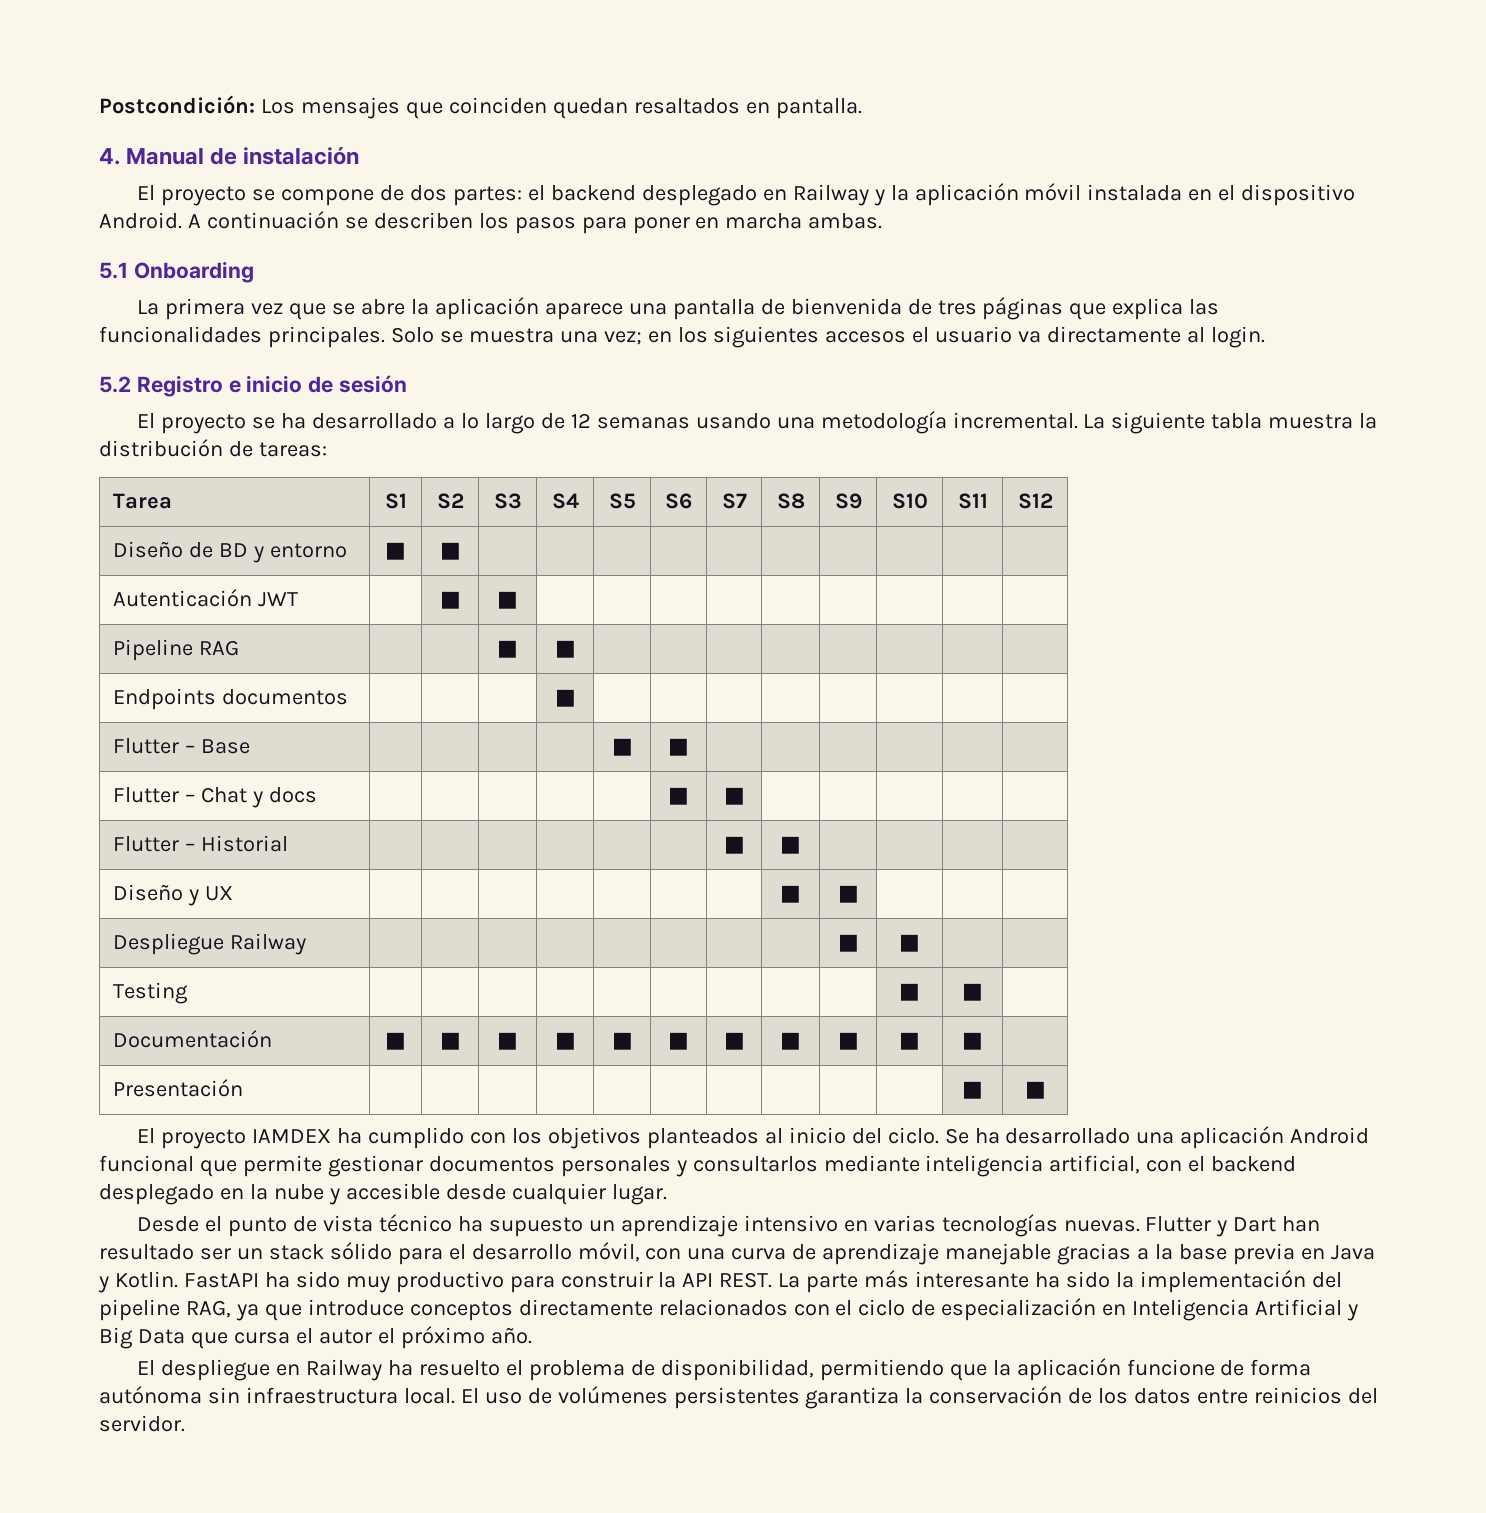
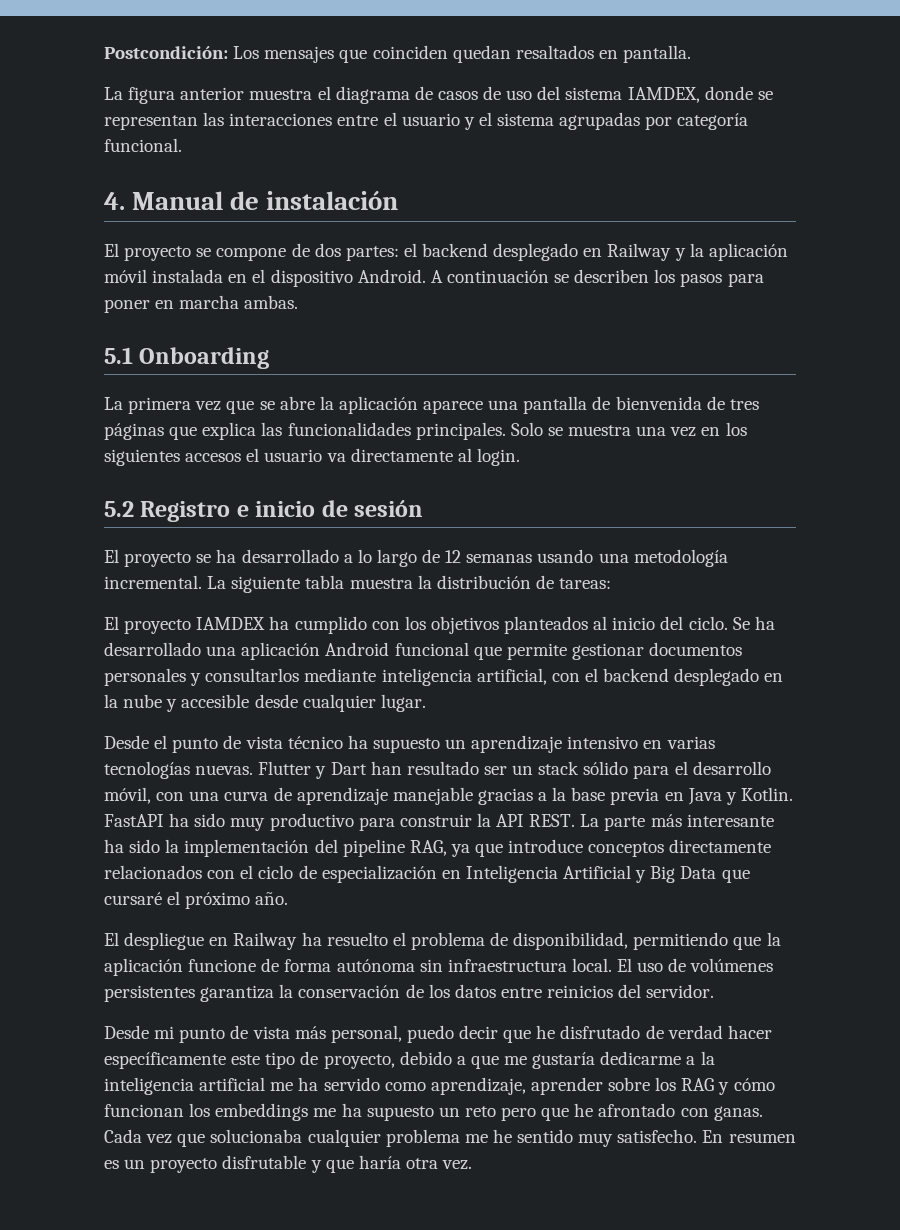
(862, 108) none -> [104,86,773,104] [104,112,749,130] [104,138,182,152] // La figura anterior muestra el diagrama de casos de uso del sistema IAMDEX, donde se representan las interacciones entre el usuario y el sistema agrupadas por categoría funcional.
[603,331,642,345] vez; -> [670,427,697,437] vez
[113,493,173,509] [384,493,407,509] [436,493,464,509] [493,493,522,509] [551,493,579,509] [608,493,636,509] [665,493,692,509] [721,493,747,509] [776,493,805,509] [834,493,862,509] [891,493,928,509] [957,493,988,509] [1017,493,1053,509] [113,541,348,563] [385,542,406,560] [439,542,461,560] [113,589,299,607] [439,591,461,609] [497,591,518,609] [113,639,240,661] [497,640,518,658] [554,640,576,658] [113,688,349,710] [554,689,576,707] [113,738,251,754] [611,738,633,756] [668,738,689,756] [113,787,318,808] [668,787,689,805] [723,787,745,805] [113,835,289,852] [723,836,745,854] [780,836,801,854] [113,884,234,906] [780,885,801,903] [837,885,859,903] [113,933,307,955] [837,934,859,952] [899,934,920,952] [113,982,189,1004] [899,983,920,1001] [962,983,983,1001] [113,1030,273,1048] [385,1032,406,1050] [439,1032,461,1050] [497,1032,518,1050] [554,1032,576,1050] [611,1032,633,1050] [668,1032,689,1050] [723,1032,745,1050] [780,1032,801,1050] [837,1032,859,1050] [899,1032,920,1050] [962,1032,983,1050] [113,1079,244,1097] [962,1081,983,1099] [1024,1081,1046,1099] // Tarea | S1 | S2 | S3 | S4 | S5 | S6 | S7 | S8 | S9 | S10 | S11 | S12 // Diseño de BD y entorno | ■ | ■ | | | | | | | | | | // Autenticación JWT | | ■ | ■ | | | | | | | | | // Pipeline RAG | | | ■ | ■ | | | | | | | | // Endpoints documentos | | | | ■ | | | | | | | | // Flutter – Base | | | | | ■ | ■ | | | | | | // Flutter – Chat y docs | | | | | | ■ | ■ | | | | | // Flutter – Historial | | | | | | | ■ | ■ | | | | // Diseño y UX | | | | | | | | ■ | ■ | | | // Despliegue Railway | | | | | | | | | ■ | ■ | | // Testing | | | | | | | | | | ■ | ■ | // Documentación | ■ | ■ | ■ | ■ | ■ | ■ | ■ | ■ | ■ | ■ | ■ | // Presentación | | | | | | | | | | | ■ | ■ -> (612, 583) none
[233,1328,372,1344] cursa el autor -> [104,892,162,905] cursaré
(185, 1423) none -> [104,1025,772,1043] [104,1051,715,1069] [104,1077,775,1095] [104,1103,763,1121] [104,1129,796,1147] [104,1155,473,1173] // Desde mi punto de vista más personal, puedo decir que he disfrutado de verdad hacer específicamente este tipo de proyecto, debido a que me gustaría dedicarme a la inteligencia artificial me ha servido como aprendizaje, aprender sobre los RAG y cómo funcionan los embeddings me ha supuesto un reto pero que he afrontado con ganas. Cada vez que solucionaba cualquier problema me he sentido muy satisfecho. En resumen es un proyecto disfrutable y que haría otra vez.

